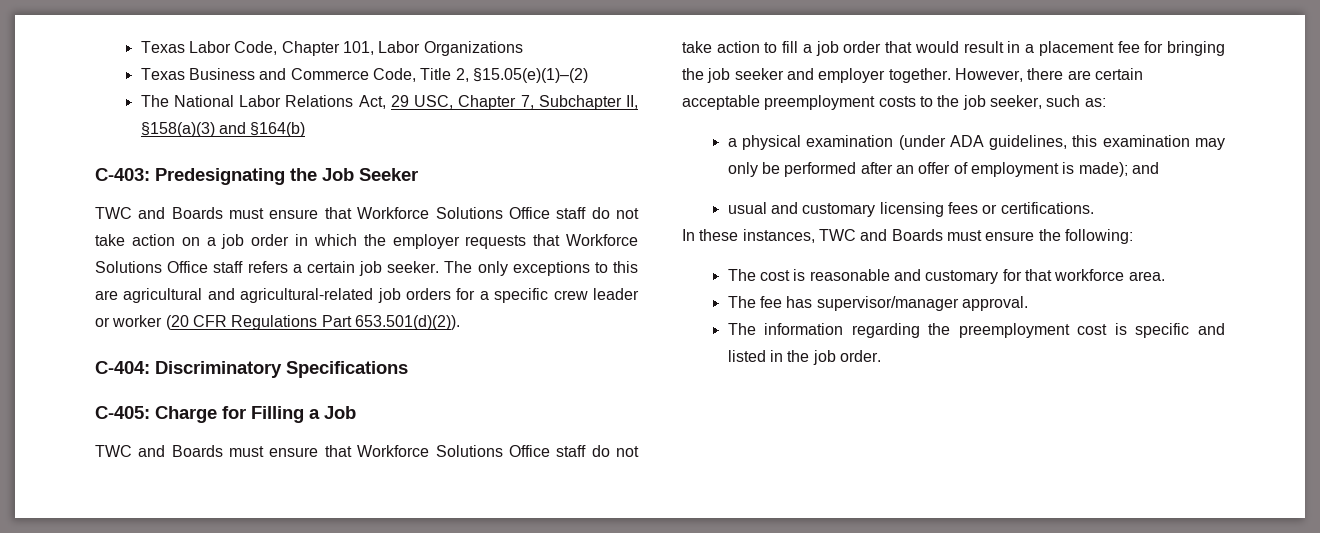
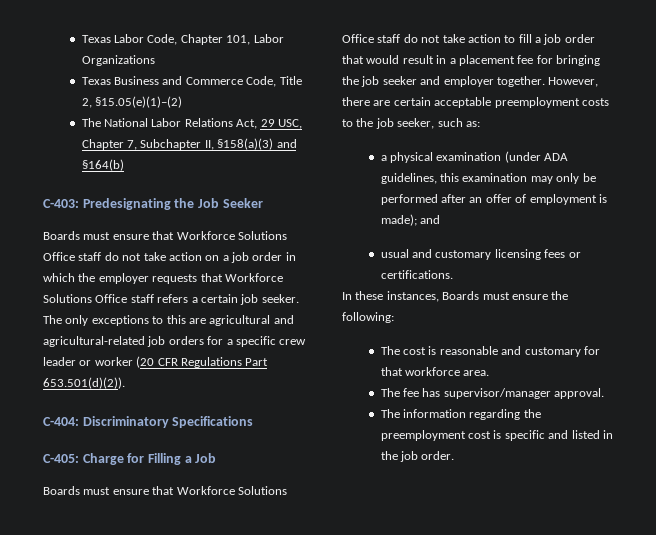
[95,207,166,219] TWC and -> (263, 203) none
[95,445,166,457] TWC and -> (217, 458) none
[818,229,888,241] TWC and -> (439, 296) none

